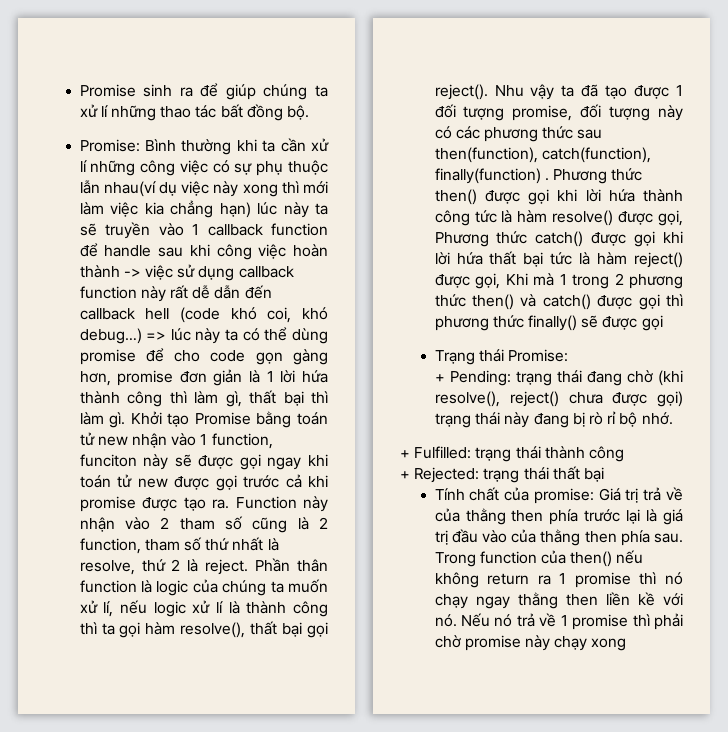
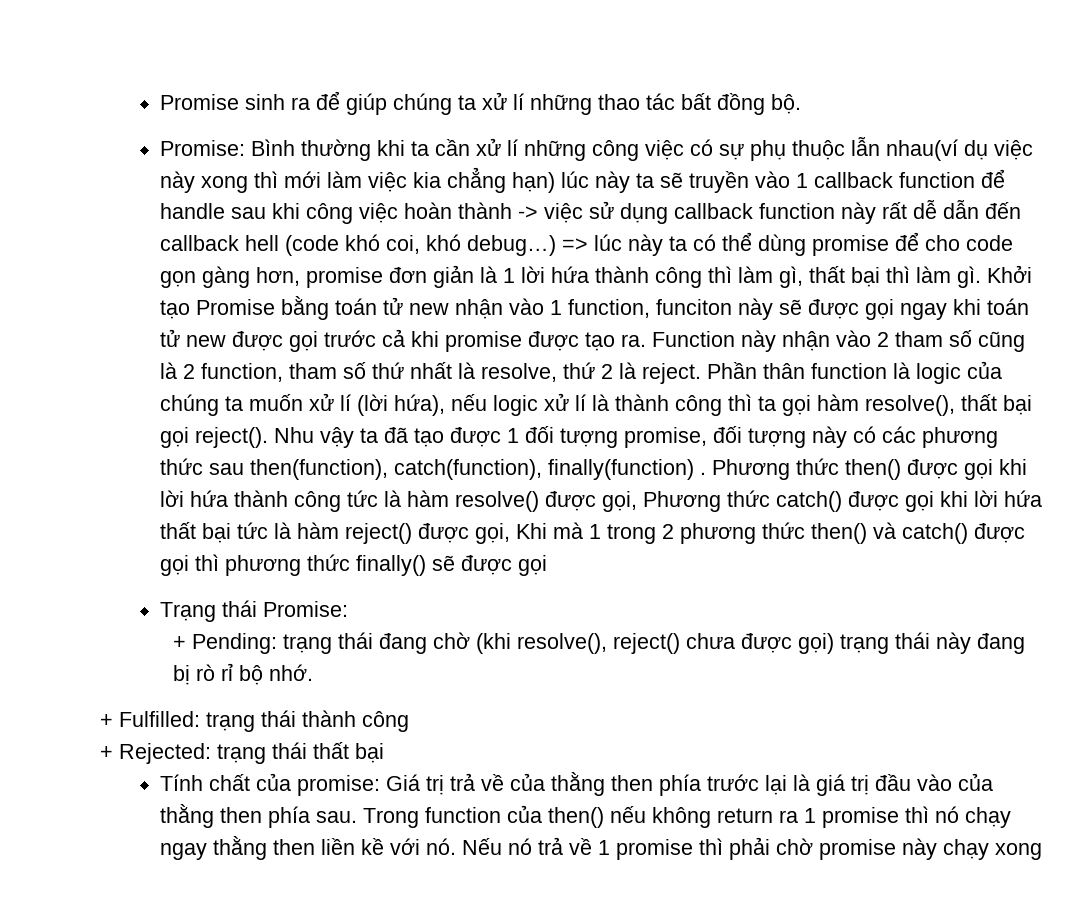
[103,601,114,617] lí, -> [340,394,446,416] lí (lời hứa),

